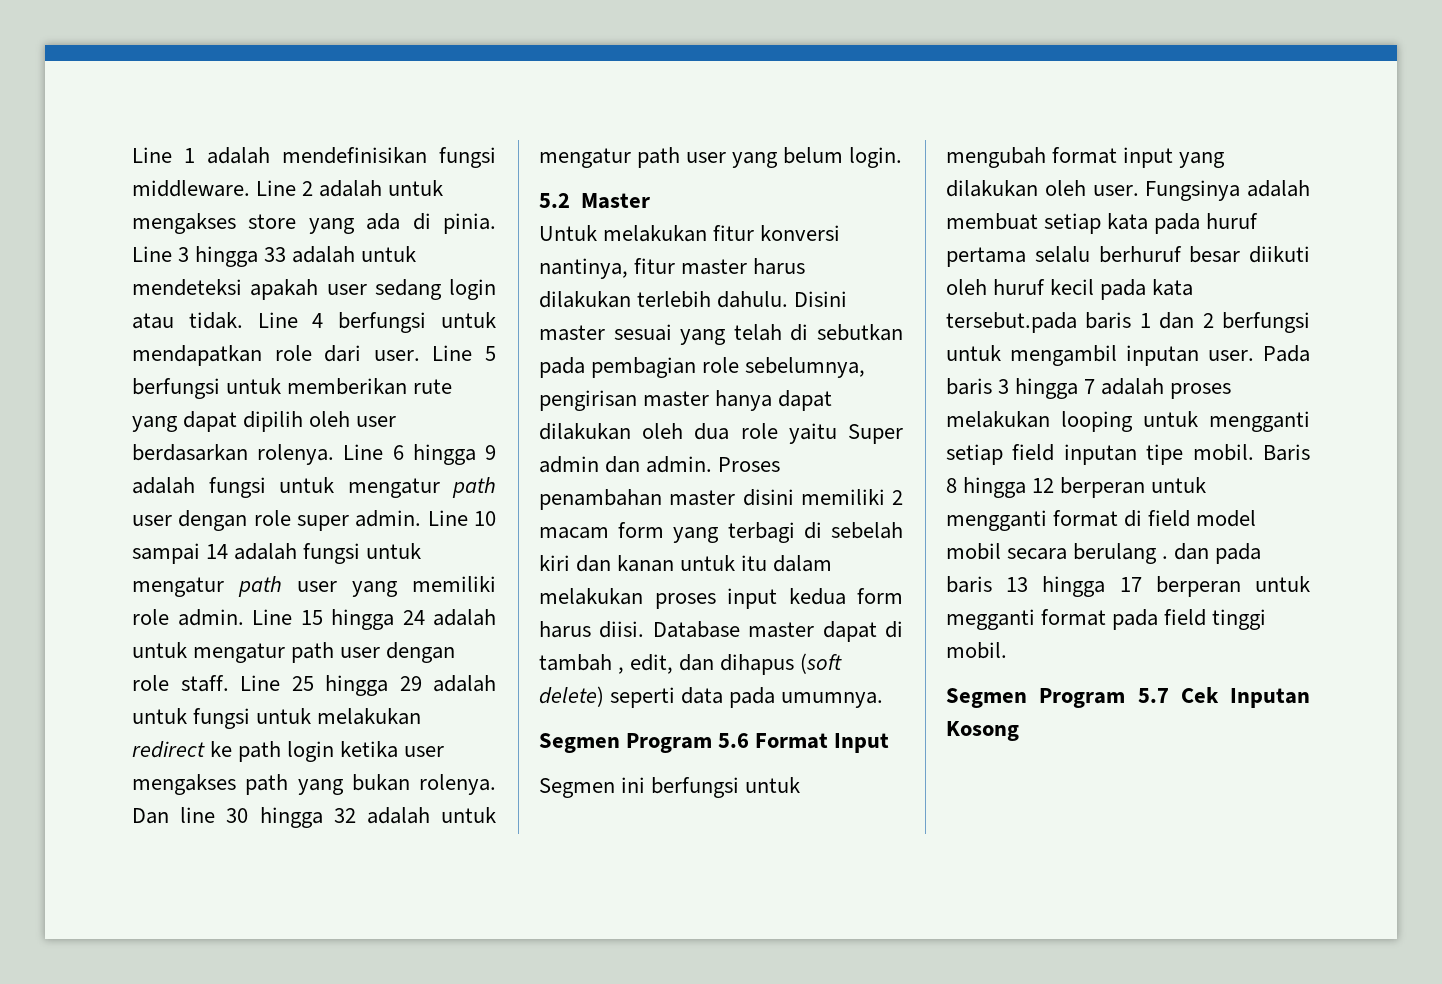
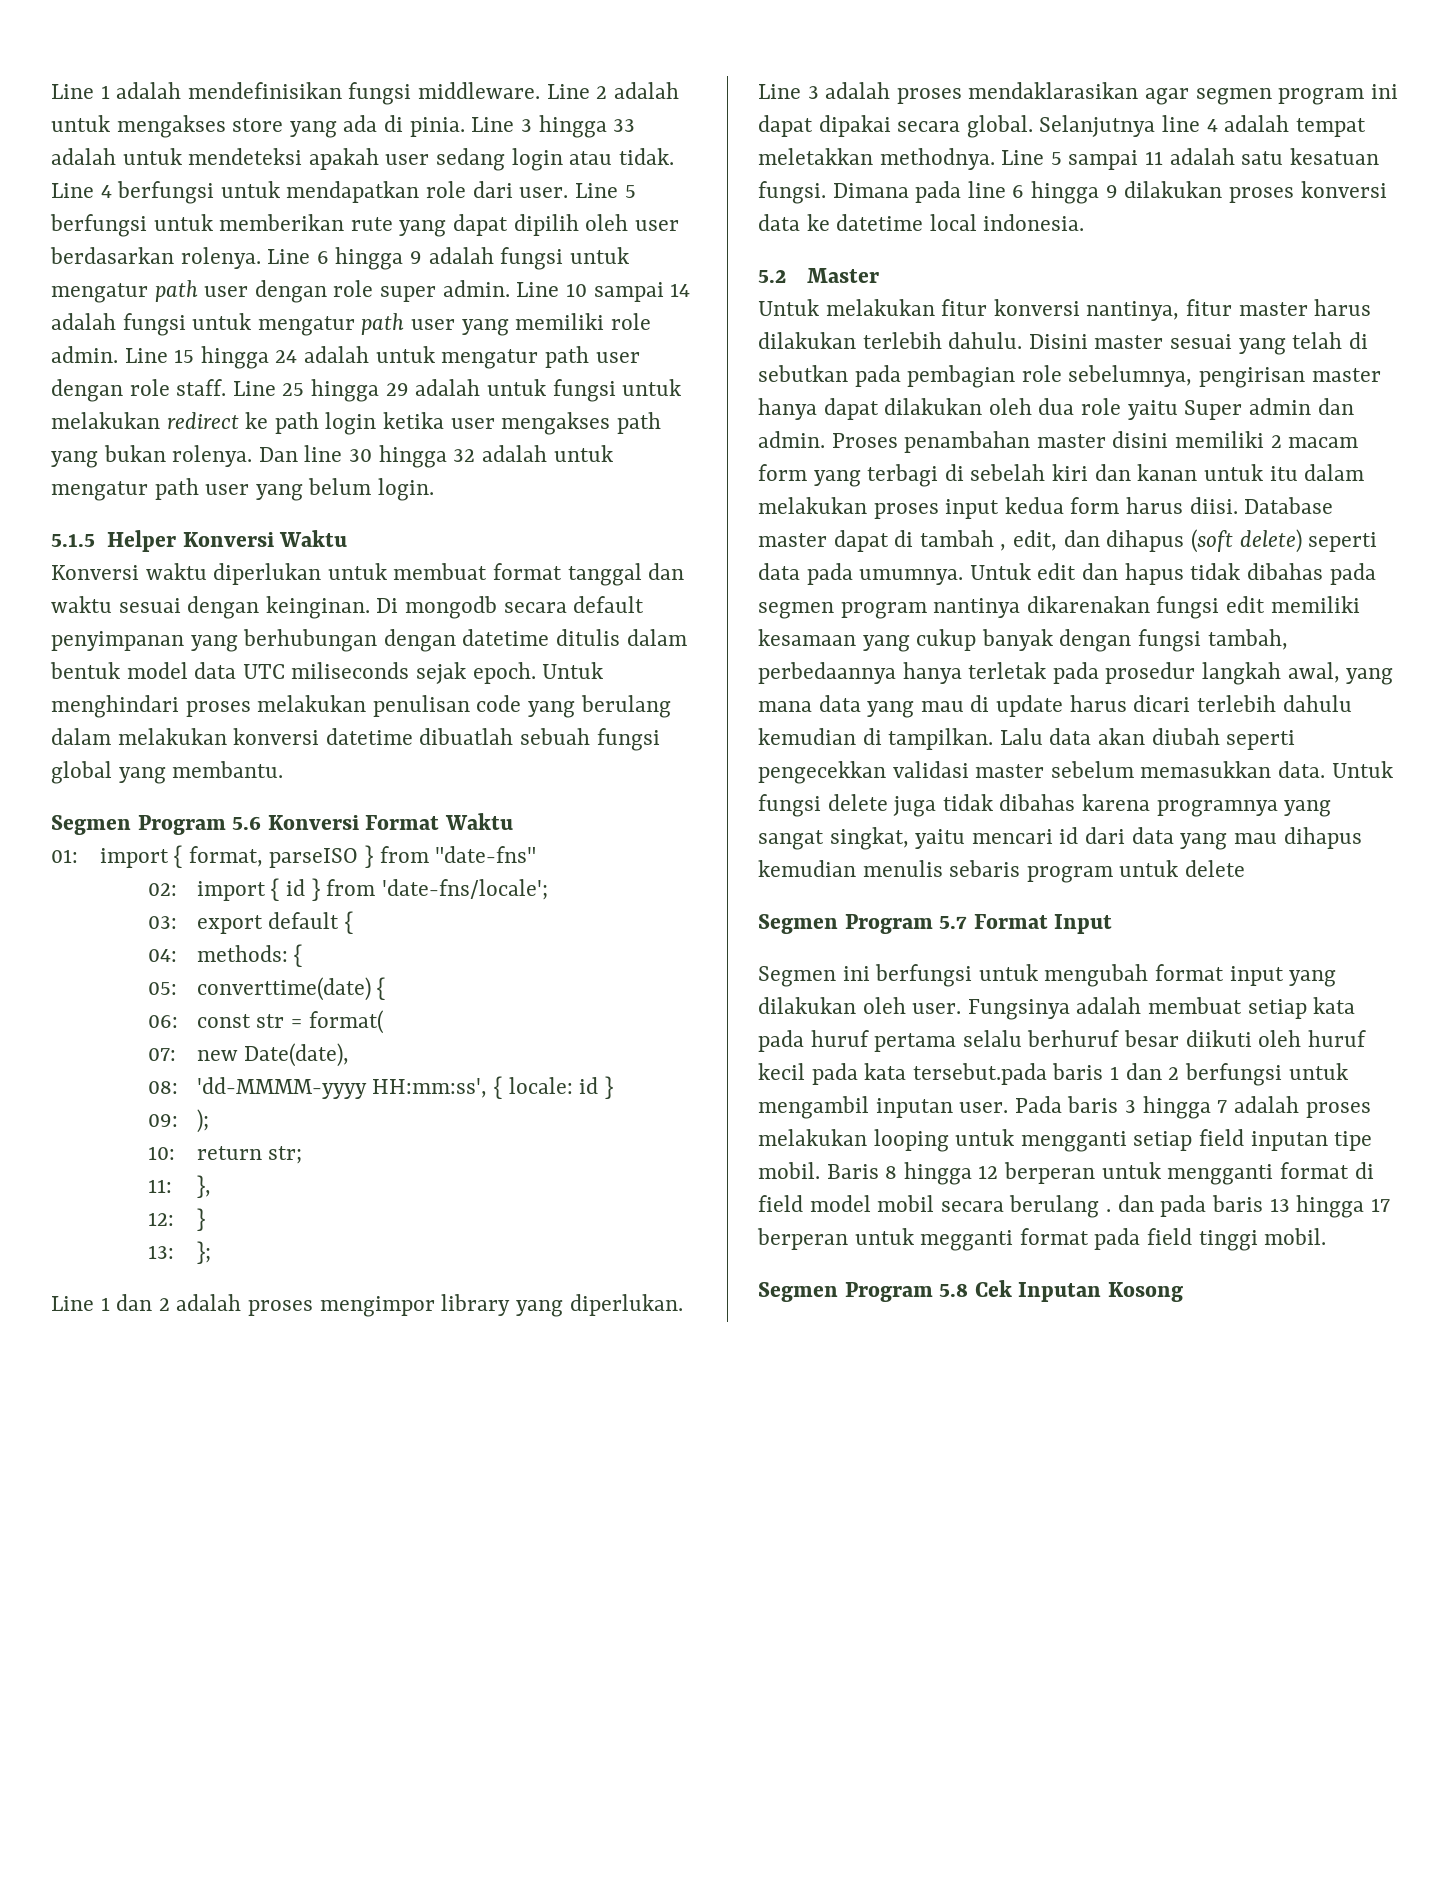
(903, 157) none -> [51,530,348,552] [51,563,685,586] [51,596,645,619] [51,629,687,652] [50,662,604,684] [51,695,671,718] [51,728,660,751] [51,761,284,784] [51,813,514,835] [51,845,537,868] [148,878,548,901] [148,911,354,934] [148,944,303,967] [148,977,386,1001] [148,1010,384,1034] [148,1043,350,1067] [148,1076,613,1099] [148,1109,209,1133] [148,1146,303,1164] [148,1175,211,1198] [148,1208,205,1231] [148,1241,211,1264] [51,1294,683,1317] [758,82,1398,105] [758,115,1366,138] [758,148,1379,170] [758,181,1387,204] [758,214,1085,231] // 5.1.5 Helper Konversi Waktu // Konversi waktu diperlukan untuk membuat format tanggal dan waktu sesuai dengan keinginan. Di mongodb secara default penyimpanan yang berhubungan dengan datetime ditulis dalam bentuk model data UTC miliseconds sejak epoch. Untuk menghindari proses melakukan penulisan code yang berulang dalam melakukan konversi datetime dibuatlah sebuah fungsi global yang membantu. // Segmen Program 5.6 Konversi Format Waktu // 01: import { format, parseISO } from "date-fns" // 02: import { id } from 'date-fns/locale'; // 03: export default { // 04: methods: { // 05: converttime(date) { // 06: const str = format( // 07: new Date(date), // 08: 'dd-MMMM-yyyy HH:mm:ss', { locale: id } // 09: ); // 10: return str; // 11: }, // 12: } // 13: }; // Line 1 dan 2 adalah proses mengimpor library yang diperlukan. Line 3 adalah proses mendaklarasikan agar segmen program ini dapat dipakai secara global. Selanjutnya line 4 adalah tempat meletakkan methodnya. Line 5 sampai 11 adalah satu kesatuan fungsi. Dimana pada line 6 hingga 9 dilakukan proses konversi data ke datetime local indonesia.
[539,733,750,753] // Segmen Program 5.6 -> [969,563,1376,585] [758,596,1360,619] [758,629,1288,652] [758,662,1394,685] [758,695,1352,718] [758,728,1296,750] [758,761,1393,784] [758,794,1332,817] [758,827,1362,850] [758,860,1246,883] [758,914,968,934] Untuk edit dan hapus tidak dibahas pada segmen program nantinya dikarenakan fungsi edit memiliki kesamaan yang cukup banyak dengan fungsi tambah, perbedaannya hanya terletak pada prosedur langkah awal, yang mana data yang mau di update harus dicari terlebih dahulu kemudian di tampilkan. Lalu data akan diubah seperti pengecekkan validasi master sebelum memasukkan data. Untuk fungsi delete juga tidak dibahas karena programnya yang sangat singkat, yaitu mencari id dari data yang mau dihapus kemudian menulis sebaris program untuk delete // Segmen Program 5.7
[1137,688,1169,703] 5.7 -> [939,1283,969,1297] 5.8

